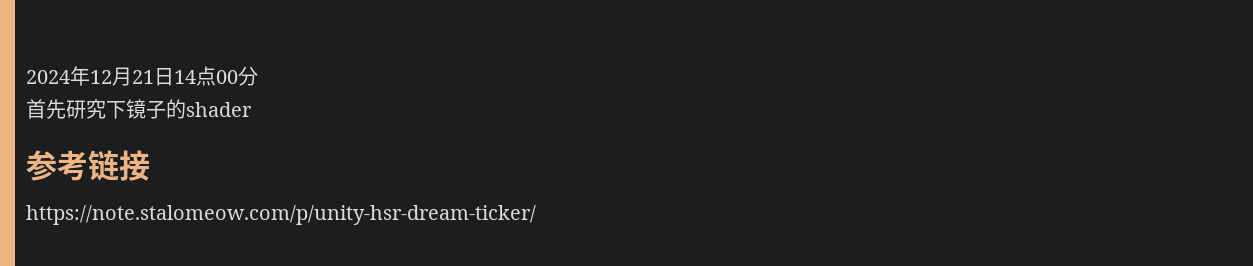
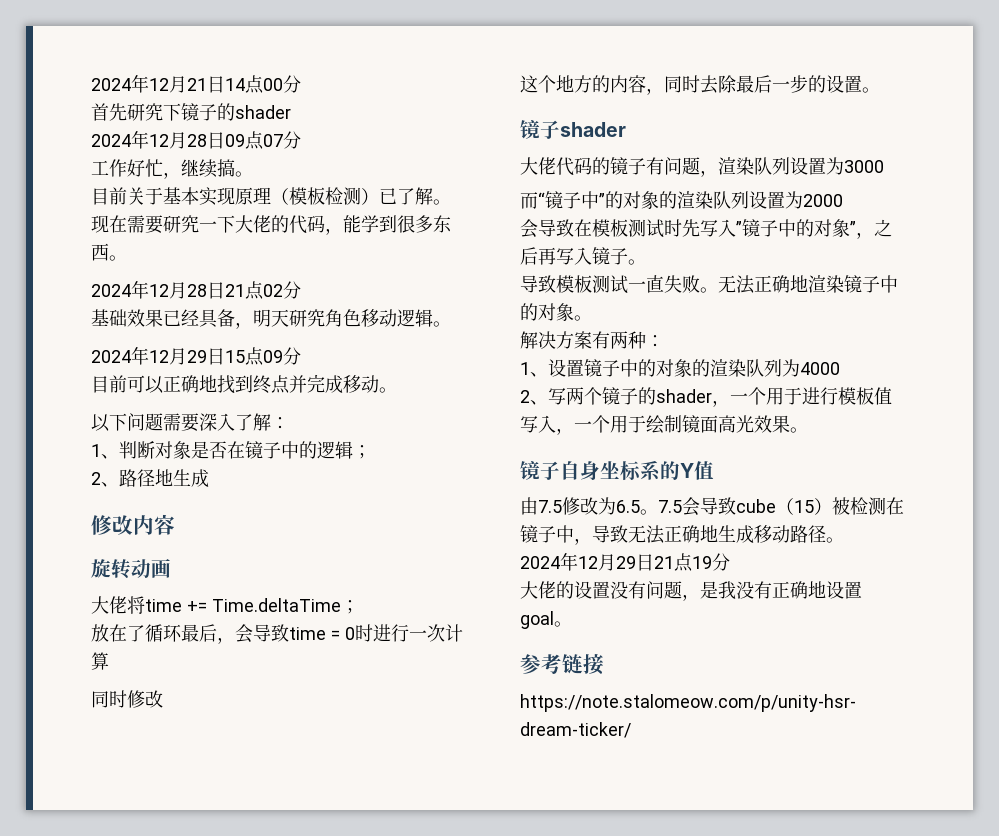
(252, 109) none -> [91,130,301,150] [91,159,253,179] [91,187,451,206] [91,215,451,235] [91,243,127,261] [91,280,301,300] [91,309,451,329] [91,346,301,366] [91,374,397,394] [91,413,289,432] [91,441,371,459] [91,469,209,487] [91,514,175,535] [91,559,171,579] [91,596,359,614] [91,624,463,644] [91,652,109,670] [91,690,163,708] [520,75,880,95] [520,120,626,139] [520,157,884,177] [520,191,843,209] [520,219,892,239] [520,247,646,265] [520,275,898,294] [520,303,592,321] [520,331,664,349] [520,359,840,377] [520,387,892,407] [520,415,808,435] [520,460,714,481] [520,497,904,516] [520,525,844,545] [520,552,730,572] [520,581,862,601] [520,611,572,629] // 2024年12月28日09点07分 // 工作好忙，继续搞。 // 目前关于基本实现原理（模板检测）已了解。 // 现在需要研究一下大佬的代码，能学到很多东西。 // 2024年12月28日21点02分 // 基础效果已经具备，明天研究角色移动逻辑。 // 2024年12月29日15点09分 // 目前可以正确地找到终点并完成移动。 // 以下问题需要深入了解： // 1、判断对象是否在镜子中的逻辑； // 2、路径地生成 // 修改内容 // 旋转动画 // 大佬将time += Time.deltaTime； // 放在了循环最后，会导致time = 0时进行一次计算 // 同时修改 // 这个地方的内容，同时去除最后一步的设置。 // 镜子shader // 大佬代码的镜子有问题，渲染队列设置为3000 // 而“镜子中”的对象的渲染队列设置为2000 // 会导致在模板测试时先写入”镜子中的对象”，之后再写入镜子。 // 导致模板测试一直失败。无法正确地渲染镜子中的对象。 // 解决方案有两种： // 1、设置镜子中的对象的渲染队列为4000 // 2、写两个镜子的shader，一个用于进行模板值写入，一个用于绘制镜面高光效果。 // 镜子自身坐标系的Y值 // 由7.5修改为6.5。7.5会导致cube（15）被检测在镜子中，导致无法正确地生成移动路径。 // 2024年12月29日21点19分 // 大佬的设置没有问题，是我没有正确地设置goal。

